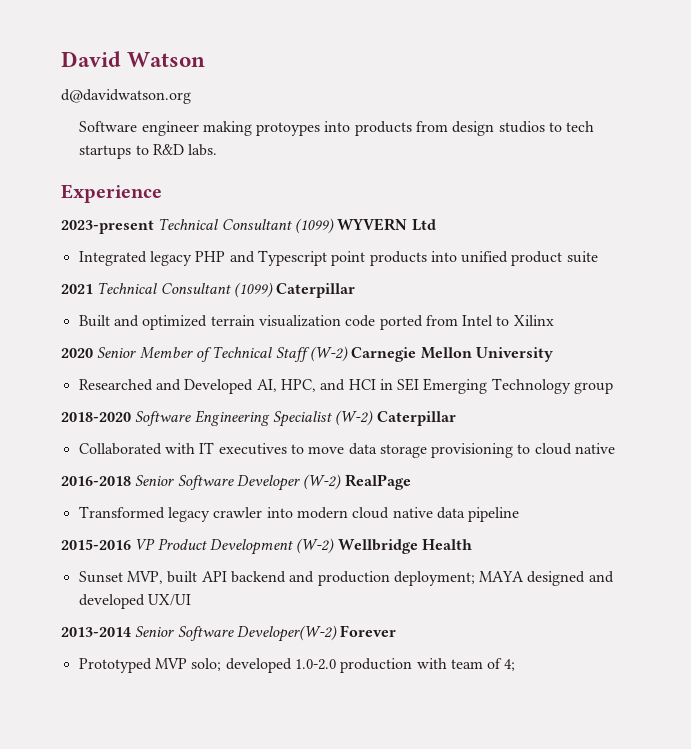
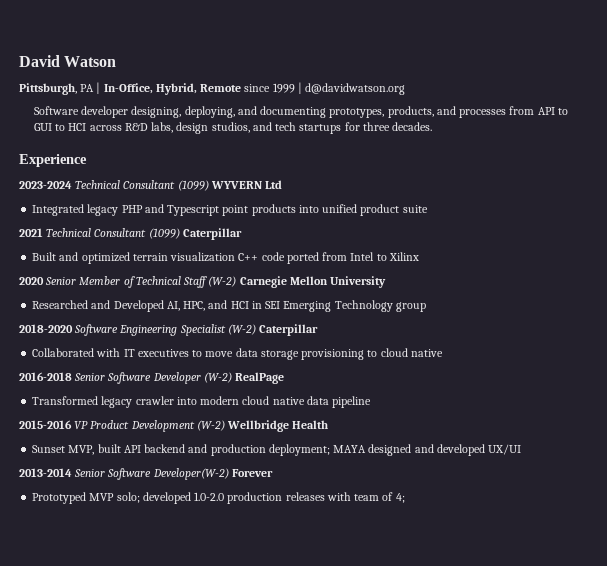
[61,89,191,104] [79,121,595,136] [79,144,218,159] d@davidwatson.org // Software engineer making protoypes into products from design studios to tech startups to R&D labs. -> [19,82,406,95] [33,106,568,118] [33,122,433,134] Pittsburgh, PA | In-Office, Hybrid, Remote since 1999 | d@davidwatson.org // Software developer designing, deploying, and documenting prototypes, products, and processes from API to GUI to HCI across R&D labs, design studios, and tech startups for three decades.
[61,220,154,234] 2023-present -> [19,181,72,189] 2023-2024
(341, 321) none -> [238,253,259,261] C++
(413, 665) none -> [285,492,325,501] releases

